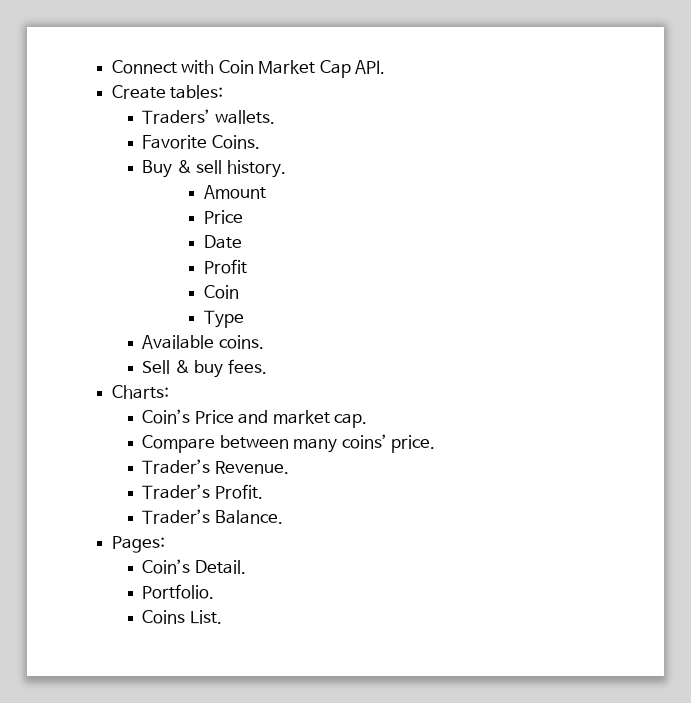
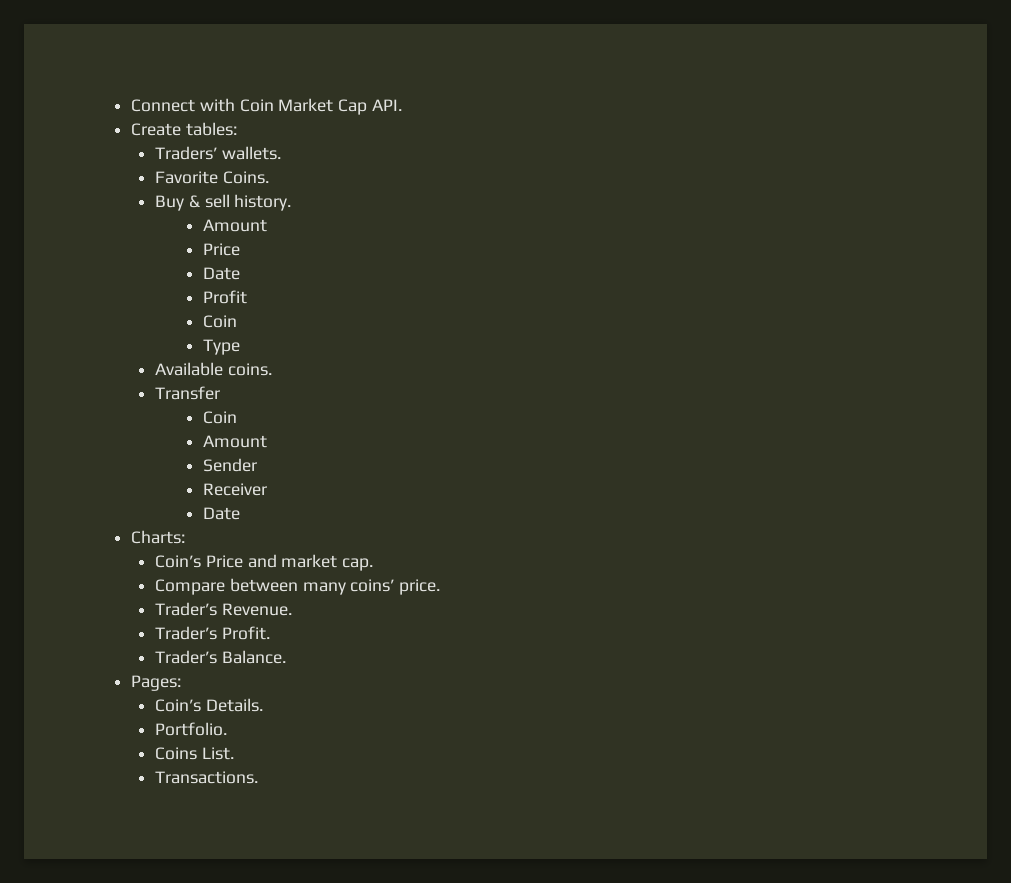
[142,359,267,378] Sell & buy fees. -> [155,386,221,400] [203,411,238,424] [203,435,268,448] [203,458,258,472] [203,483,268,496] [203,507,241,520] Transfer // Coin // Amount // Sender // Receiver // Date
[194,560,246,574] Detail. -> [205,698,263,712] Details.
(222, 617) none -> [155,771,259,784] // Transactions.

